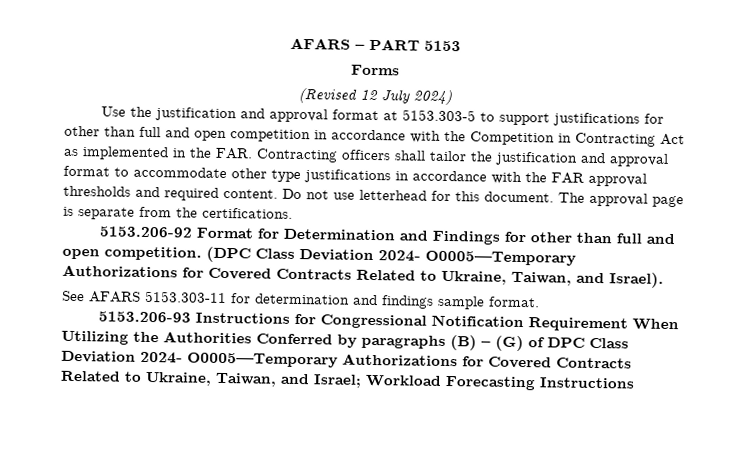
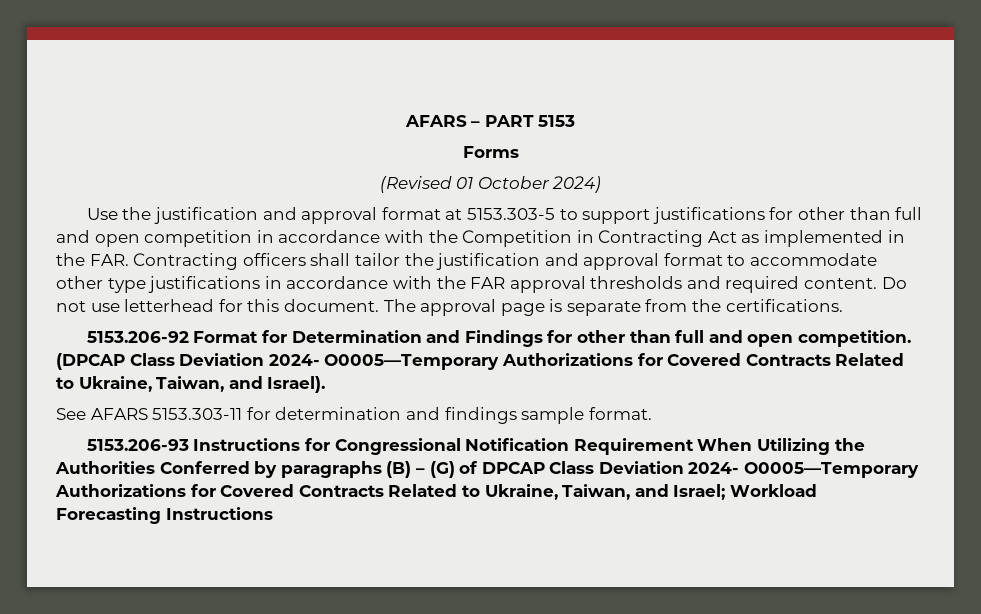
[359,89,410,104] 12 July -> [456,176,550,189] 01 October
[206,246,251,263] (DPC -> [56,353,125,370] (DPCAP
[547,337,585,348] DPC -> [481,462,545,474] DPCAP

